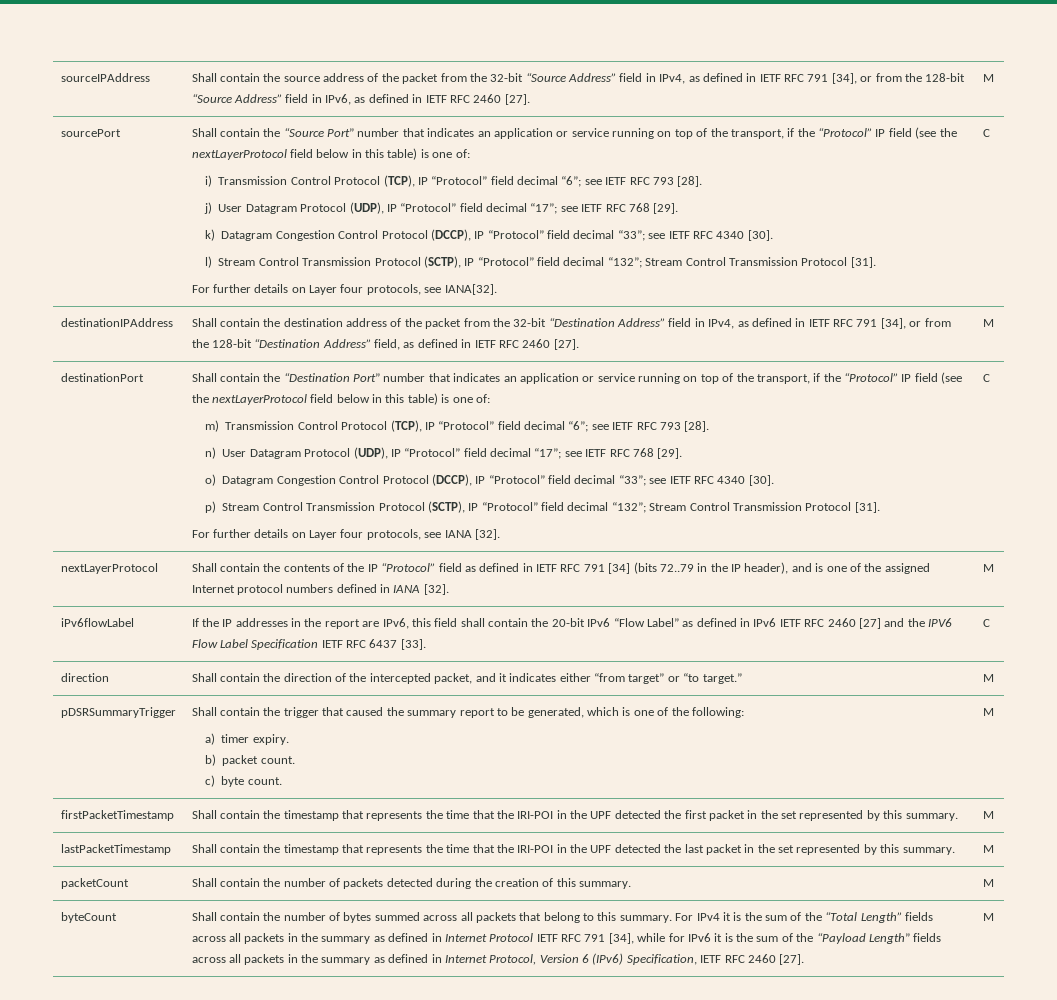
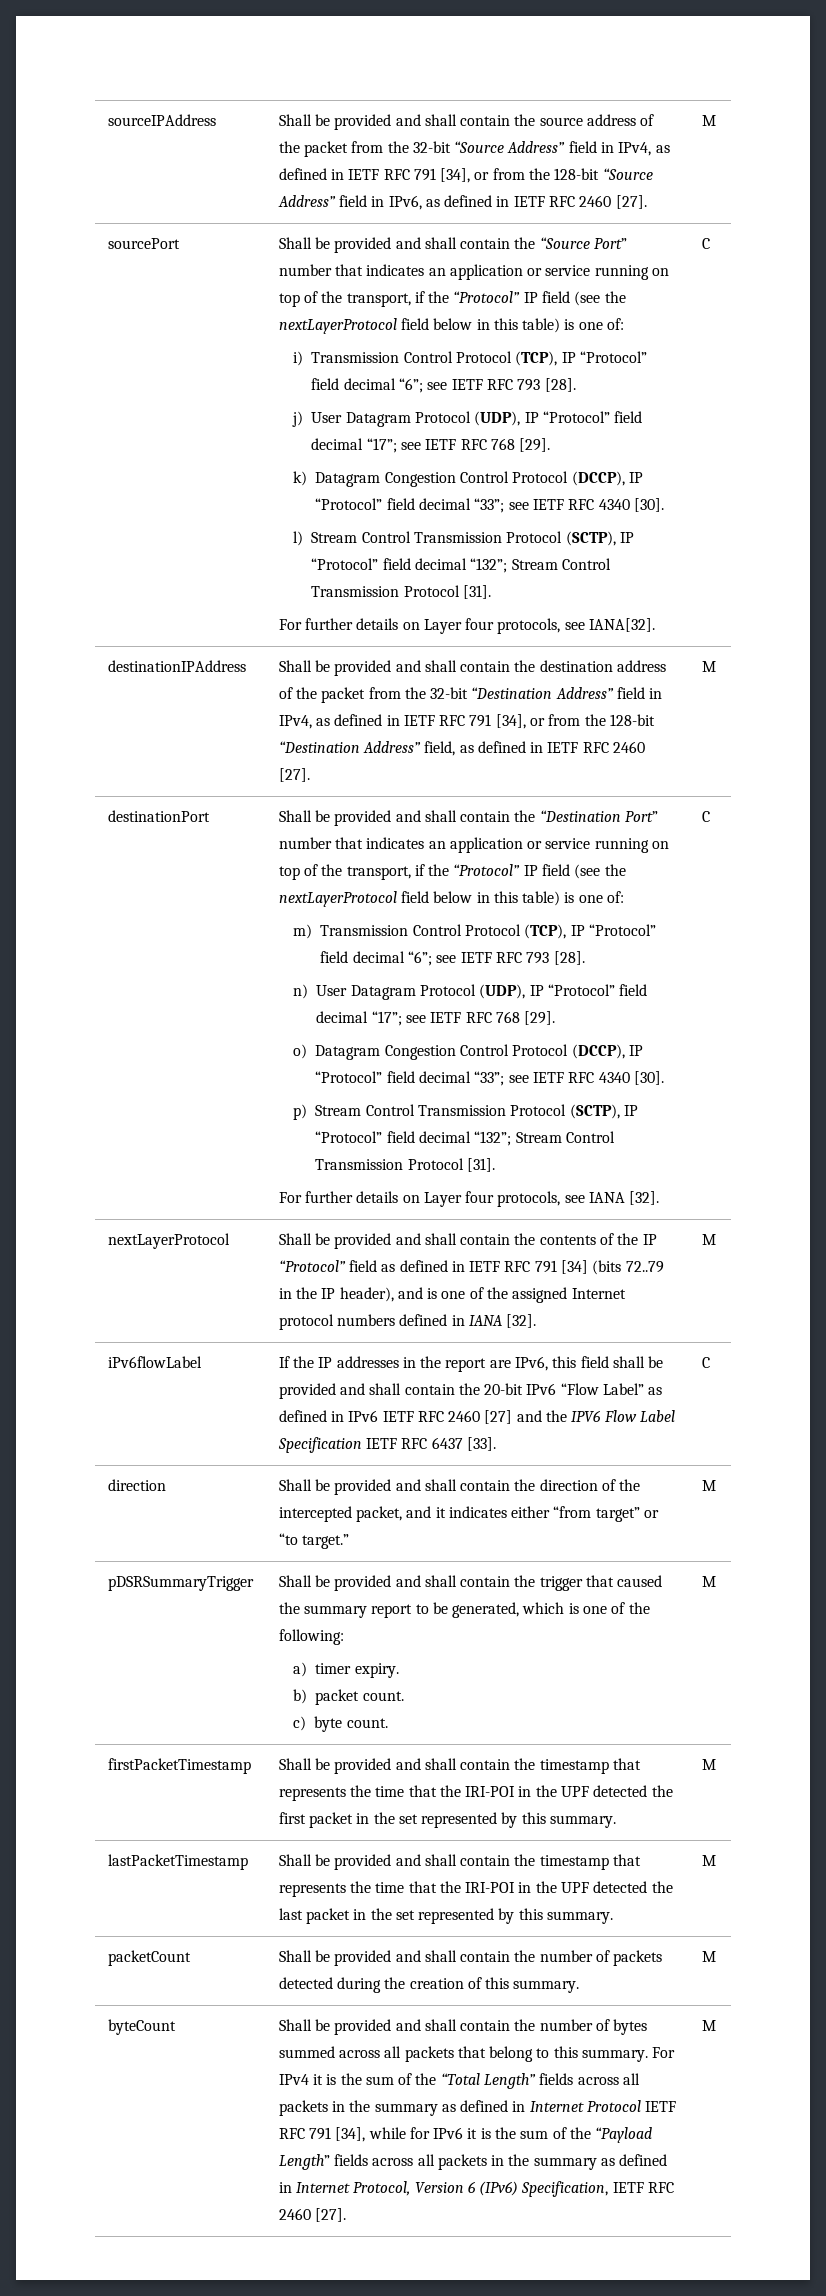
(217, 77) none -> [314,114,457,130] be provided and shall
(217, 132) none -> [314,237,457,253] be provided and shall
(217, 322) none -> [314,660,457,676] be provided and shall
(217, 377) none -> [314,810,457,826] be provided and shall
(217, 567) none -> [314,1233,457,1249] be provided and shall
(485, 622) none -> [648,1356,664,1368] [278,1383,402,1399] be provided and shall
(217, 677) none -> [314,1479,457,1495] be provided and shall
(217, 711) none -> [314,1575,457,1591] be provided and shall
(217, 814) none -> [314,1758,457,1774] be provided and shall
(217, 848) none -> [314,1854,457,1870] be provided and shall
(217, 882) none -> [314,1950,457,1966] be provided and shall
(217, 916) none -> [314,2019,457,2035] be provided and shall

